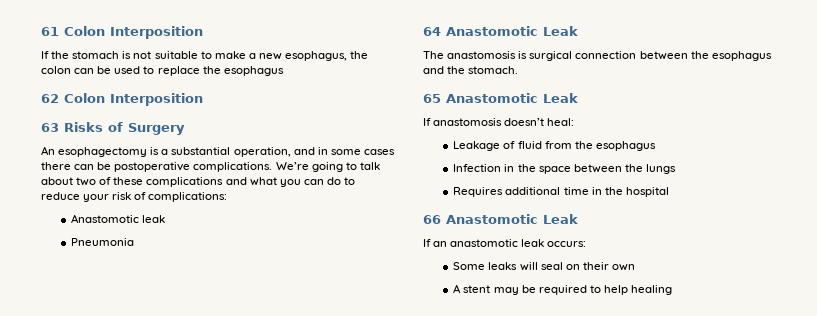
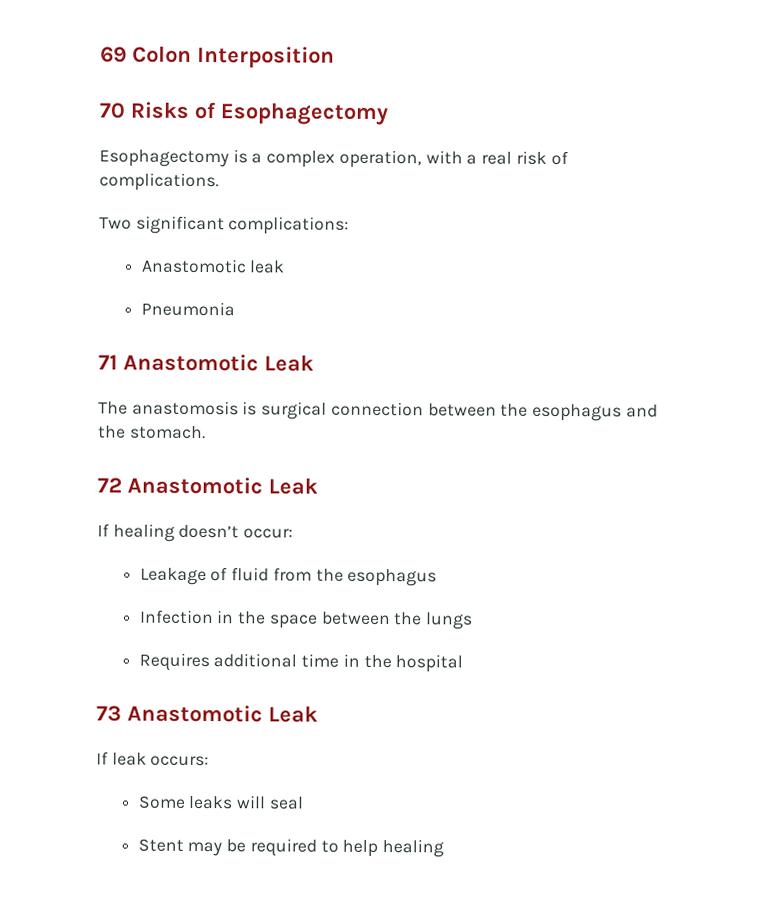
[41,26,203,39] [41,51,369,61] [41,66,284,76] [41,93,203,106] [41,122,185,135] [41,146,395,157] [41,162,380,172] [41,177,356,187] [41,192,147,202] 61 Colon Interposition // If the stomach is not suitable to make a new esophagus, the colon can be used to replace the esophagus // 62 Colon Interposition // 63 Risks of Surgery // An esophagectomy is a substantial operation, and in some cases there can be postoperative complications. We’re going to talk about two of these complications and what you can do to reduce your risk of -> [100,45,335,69] [99,101,388,126] [99,149,569,169] [99,172,219,192] [99,215,225,235] 69 Colon Interposition // 70 Risks of Esophagectomy // Esophagectomy is a complex operation, with a real risk of complications. // Two significant
[423,27,441,36] 64 -> [98,354,118,370] 71
[423,93,578,103] [423,118,575,126] 65 Anastomotic Leak // If anastomosis doesn’t heal: -> [97,476,318,495] [97,523,294,542] 72 Anastomotic Leak // If healing doesn’t occur:
[423,214,578,224] [423,239,519,247] 66 Anastomotic Leak // If an anastomotic -> [96,704,318,723] [96,751,109,765] 73 Anastomotic Leak // If
[565,262,635,271] [453,284,491,293] on their own // A stent -> [137,838,184,852] // Stent

